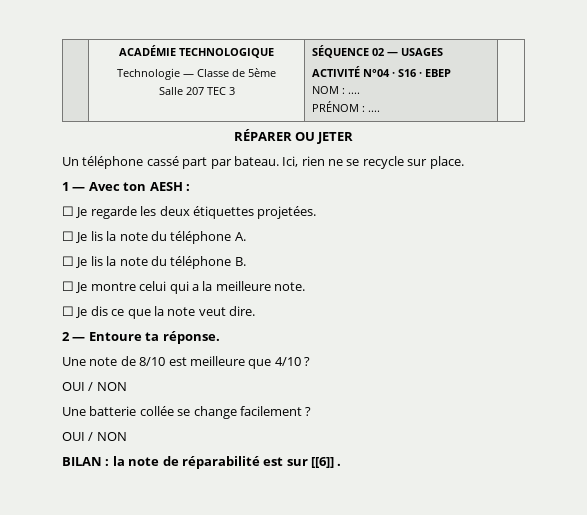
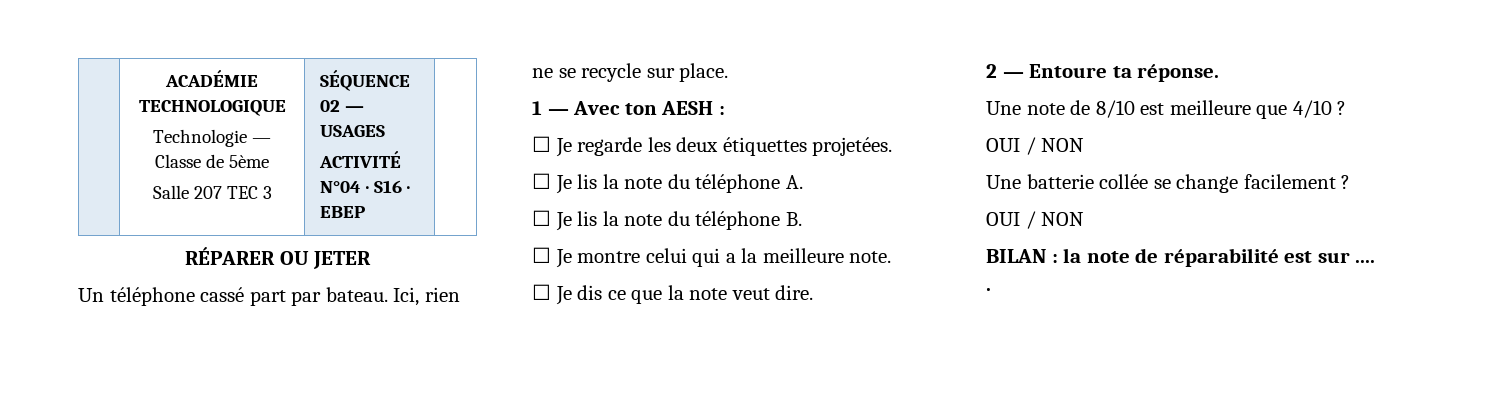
[311,86,360,94] [311,101,380,112] // NOM : .... // PRÉNOM : .... -> (365, 212) none
[311,457,334,468] [[6]] -> [1355,260,1376,263] ....

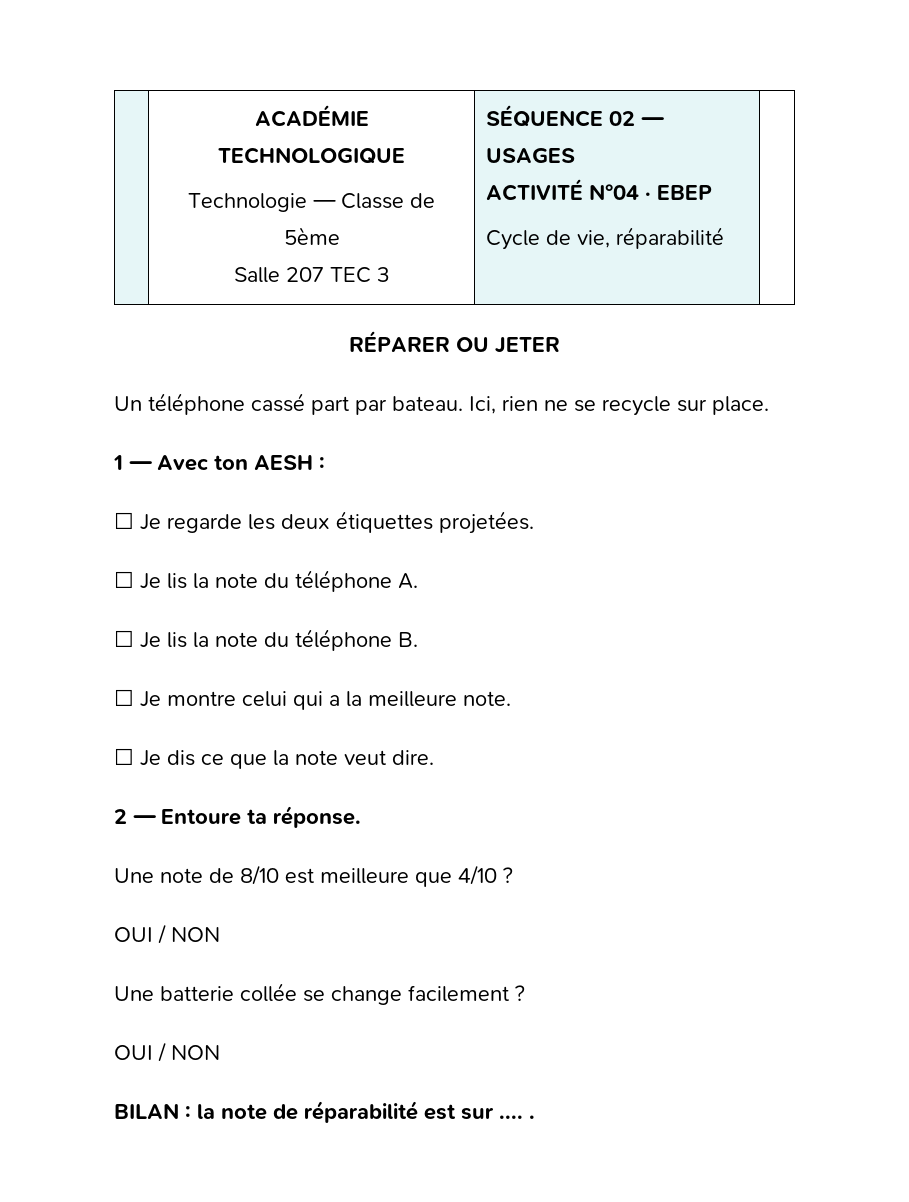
[373,180,410,193] S16 · -> (651, 196) none
(365, 212) none -> [485,227,724,250] // Cycle de vie, réparabilité

